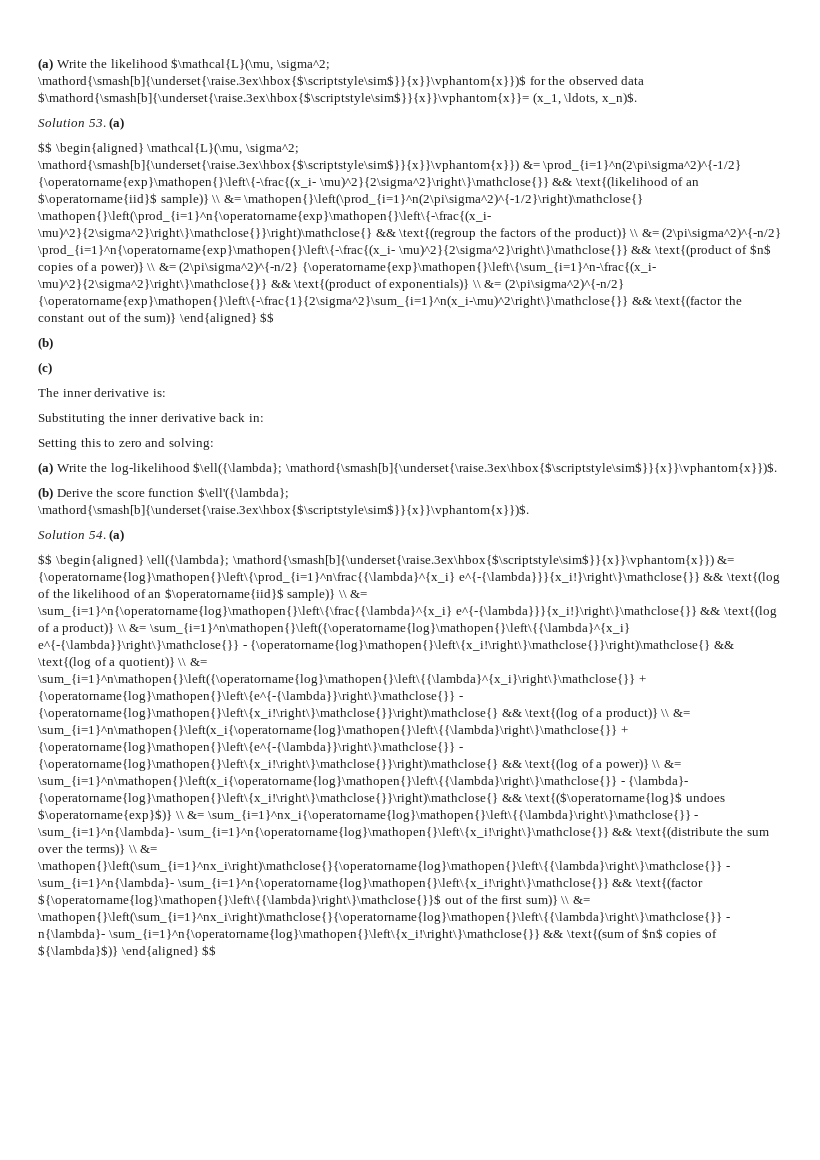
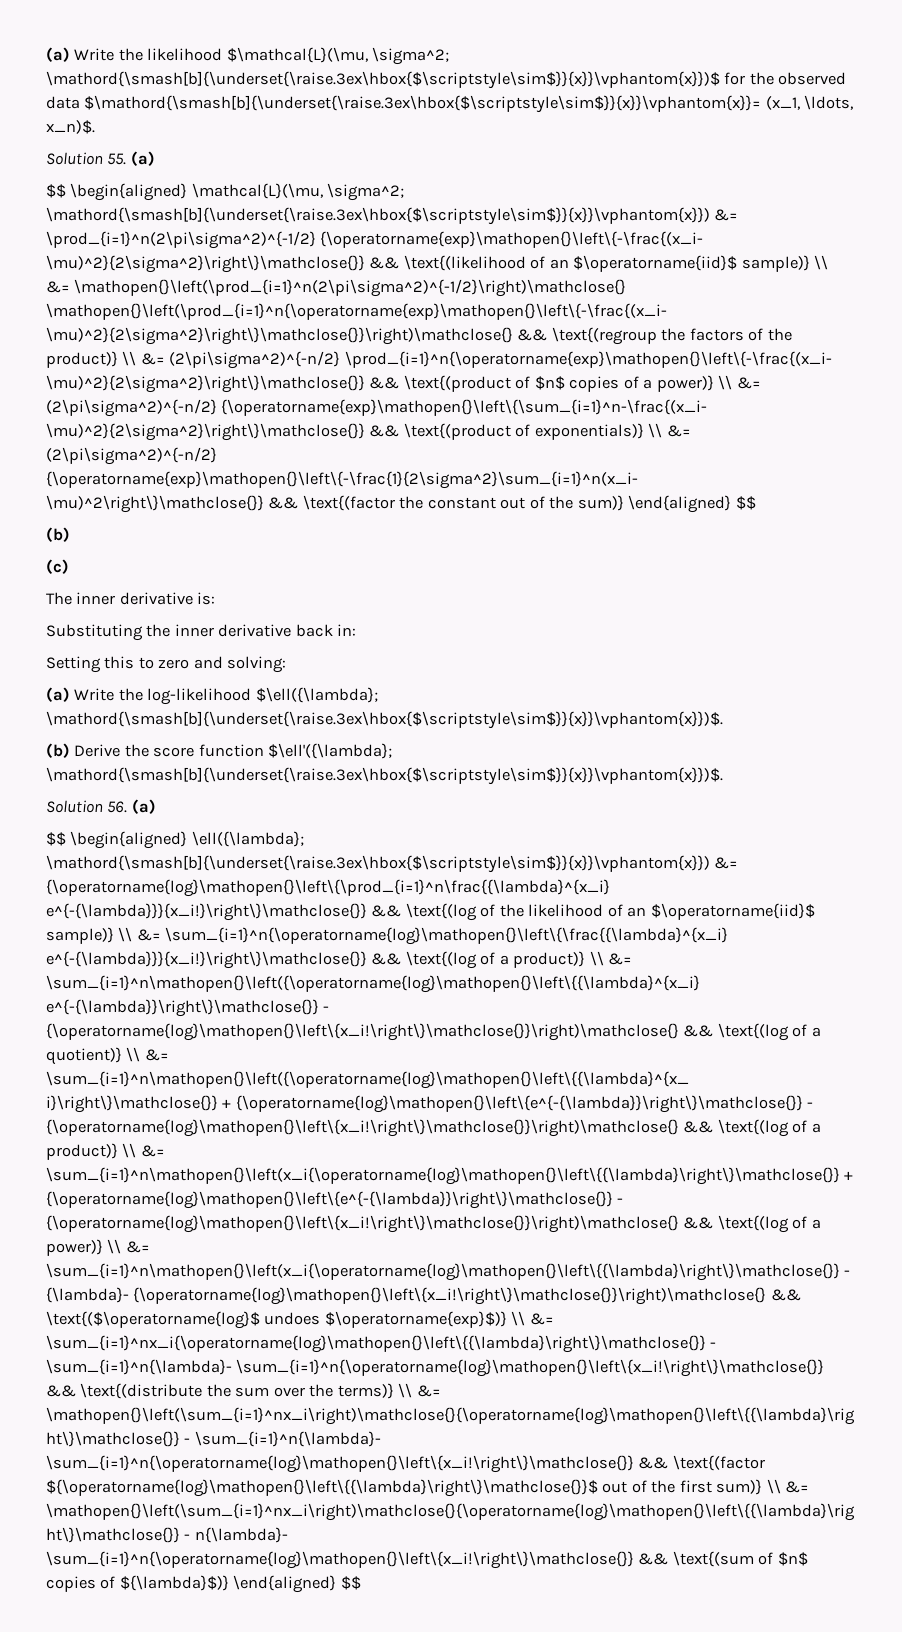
[88,119,106,127] 53. -> [107,153,127,165] 55.
[88,531,106,539] 54. -> [107,801,128,813] 56.

